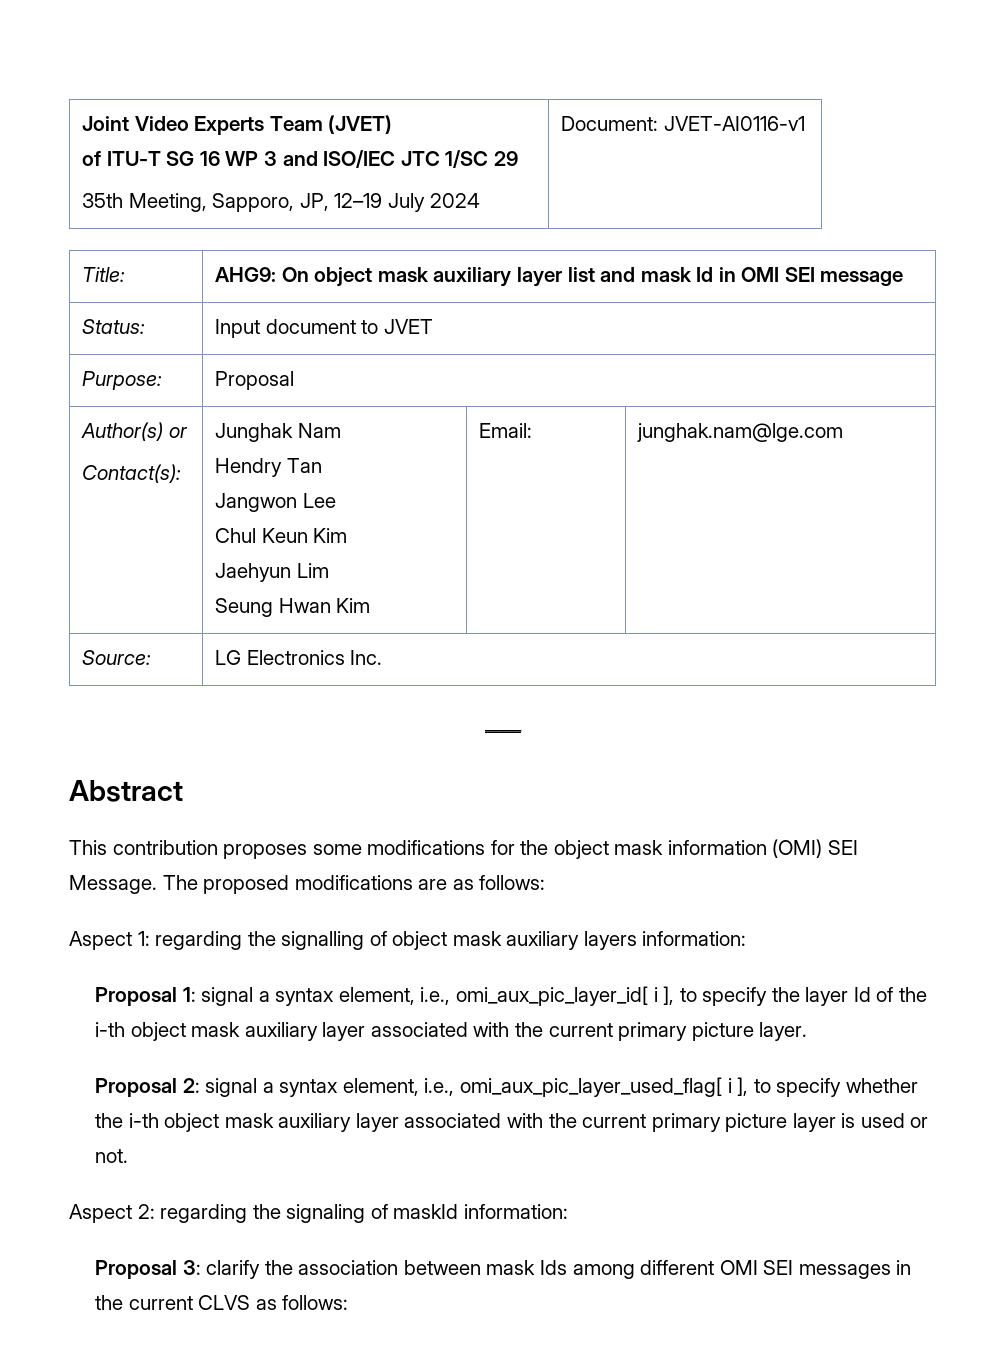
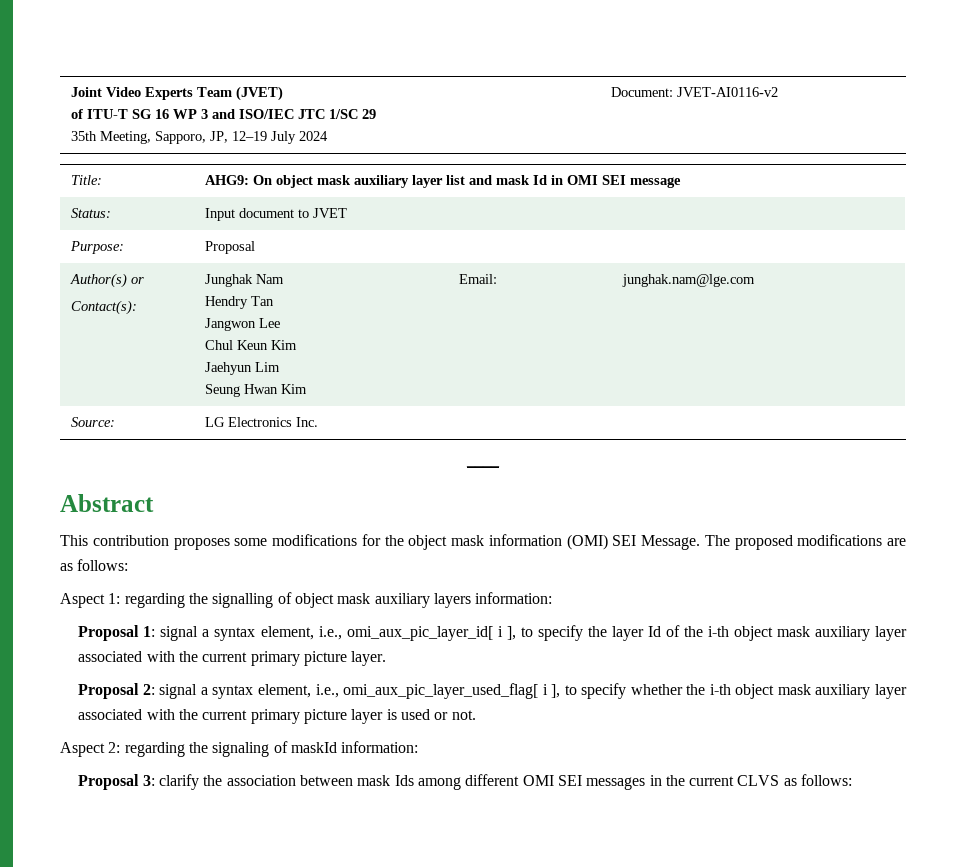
[663,116,805,131] JVET-AI0116-v1 -> [677,87,779,97] JVET-AI0116-v2

